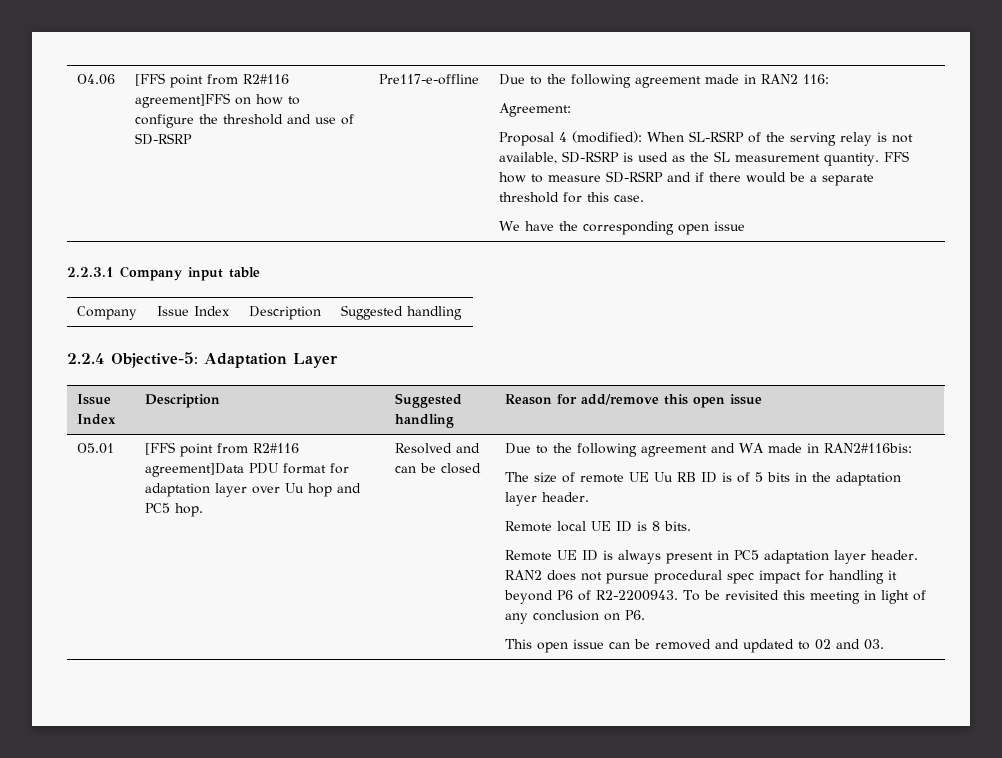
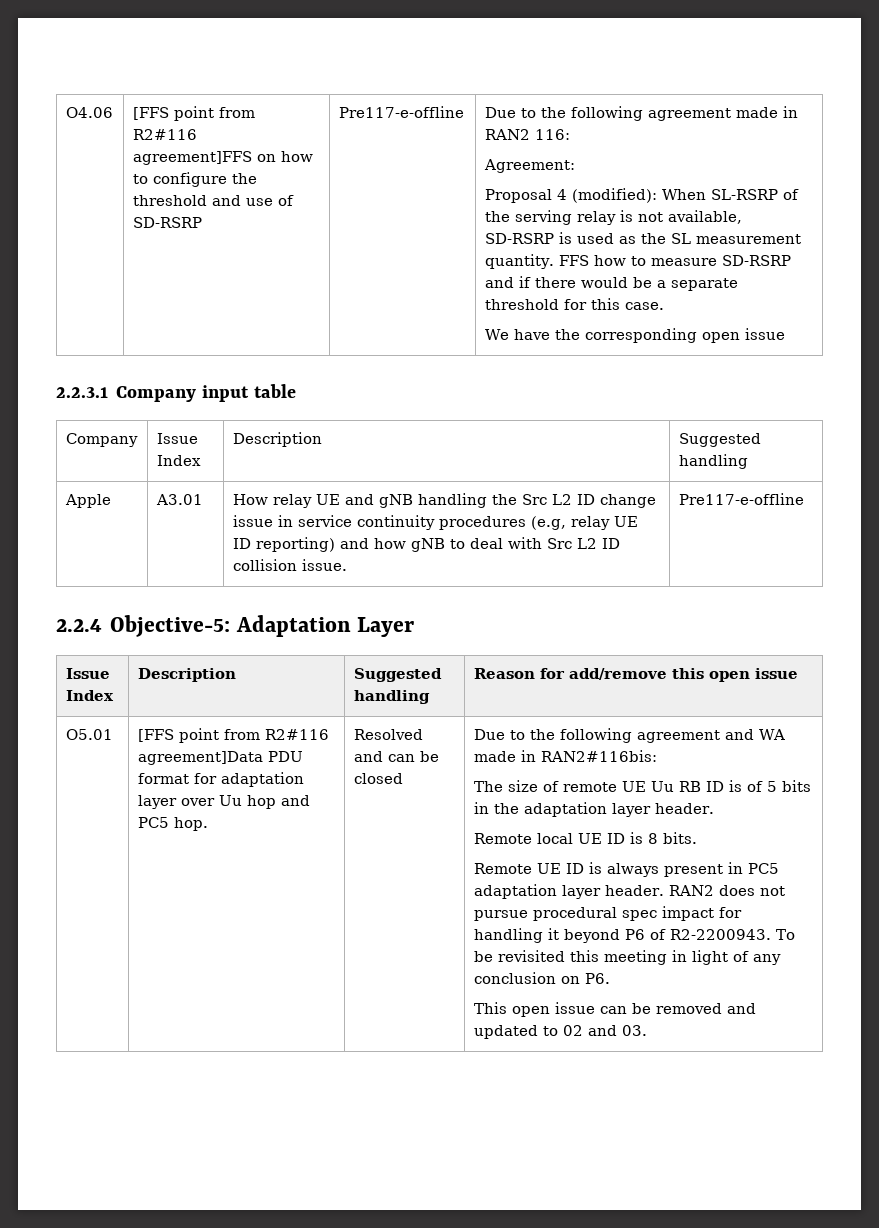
(462, 313) none -> [64,494,111,508] [155,494,203,505] [232,493,656,508] [232,515,638,530] [232,537,620,552] [232,559,347,571] [678,493,804,505] // Apple | A3.01 | How relay UE and gNB handling the Src L2 ID change issue in service continuity procedures (e.g, relay UE ID reporting) and how gNB to deal with Src L2 ID collision issue. | Pre117-e-offline

